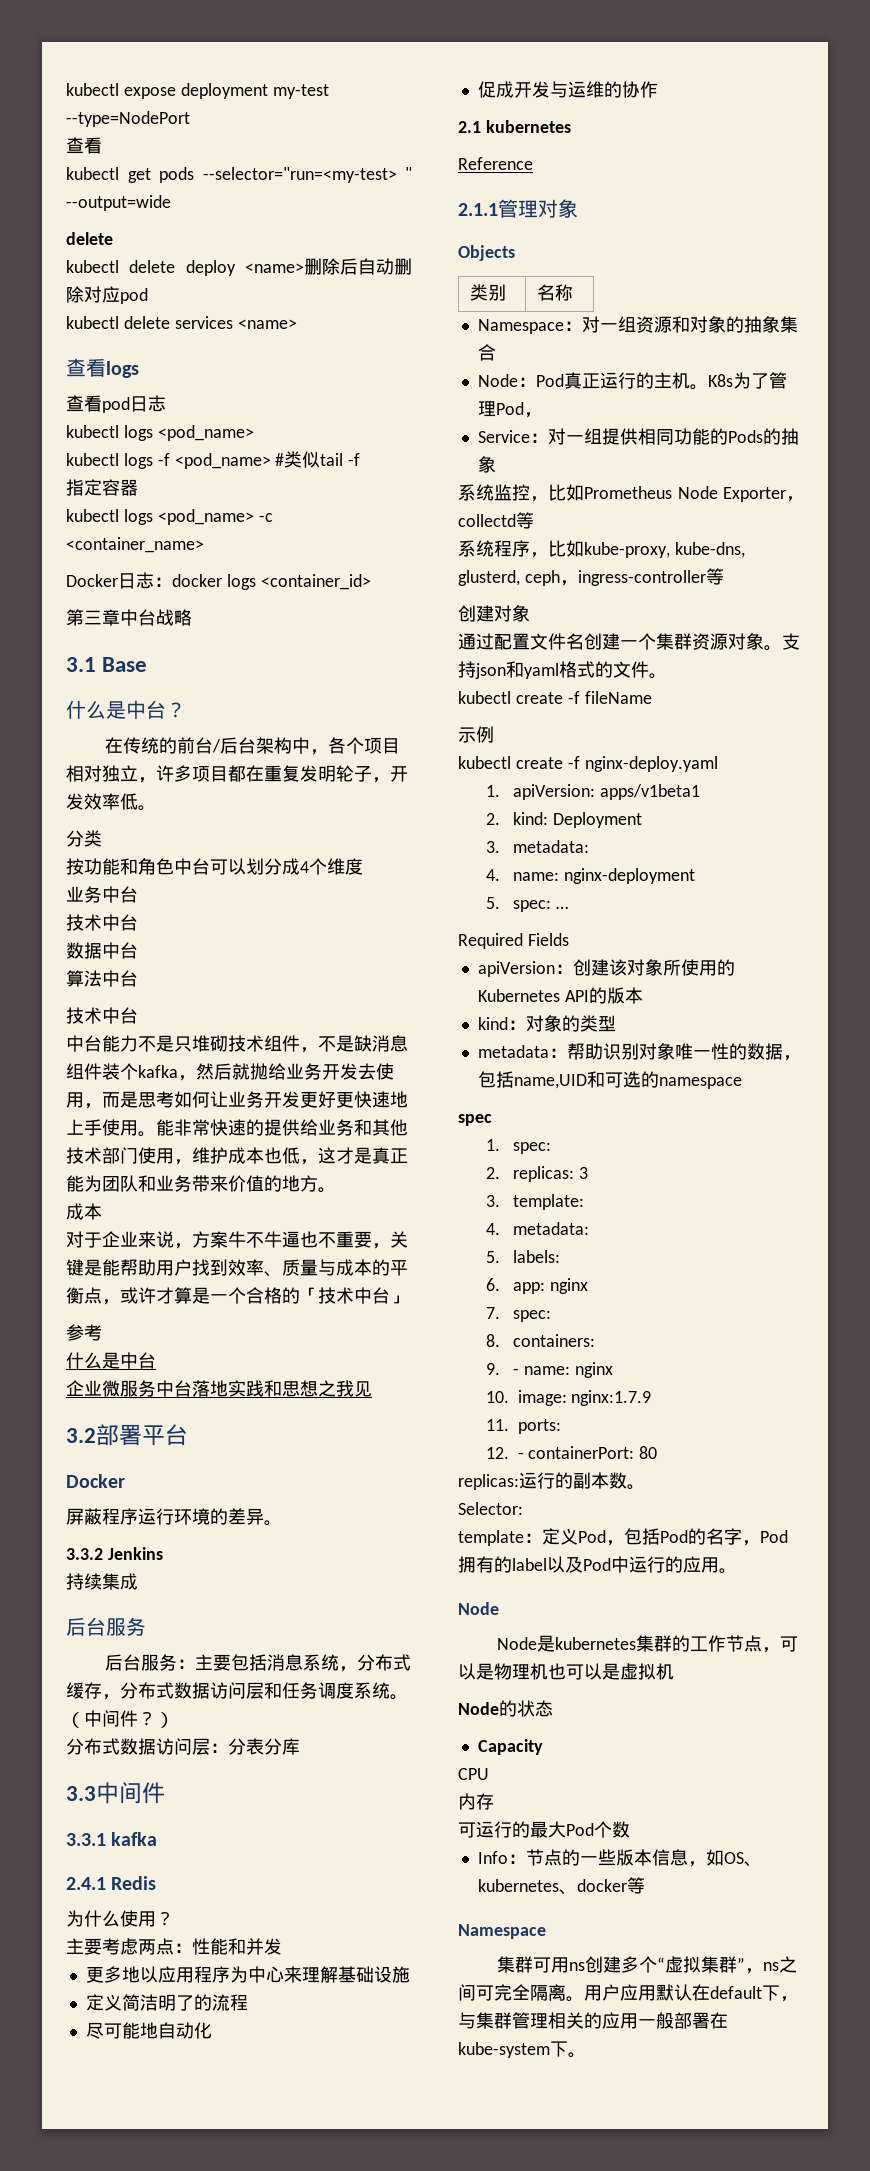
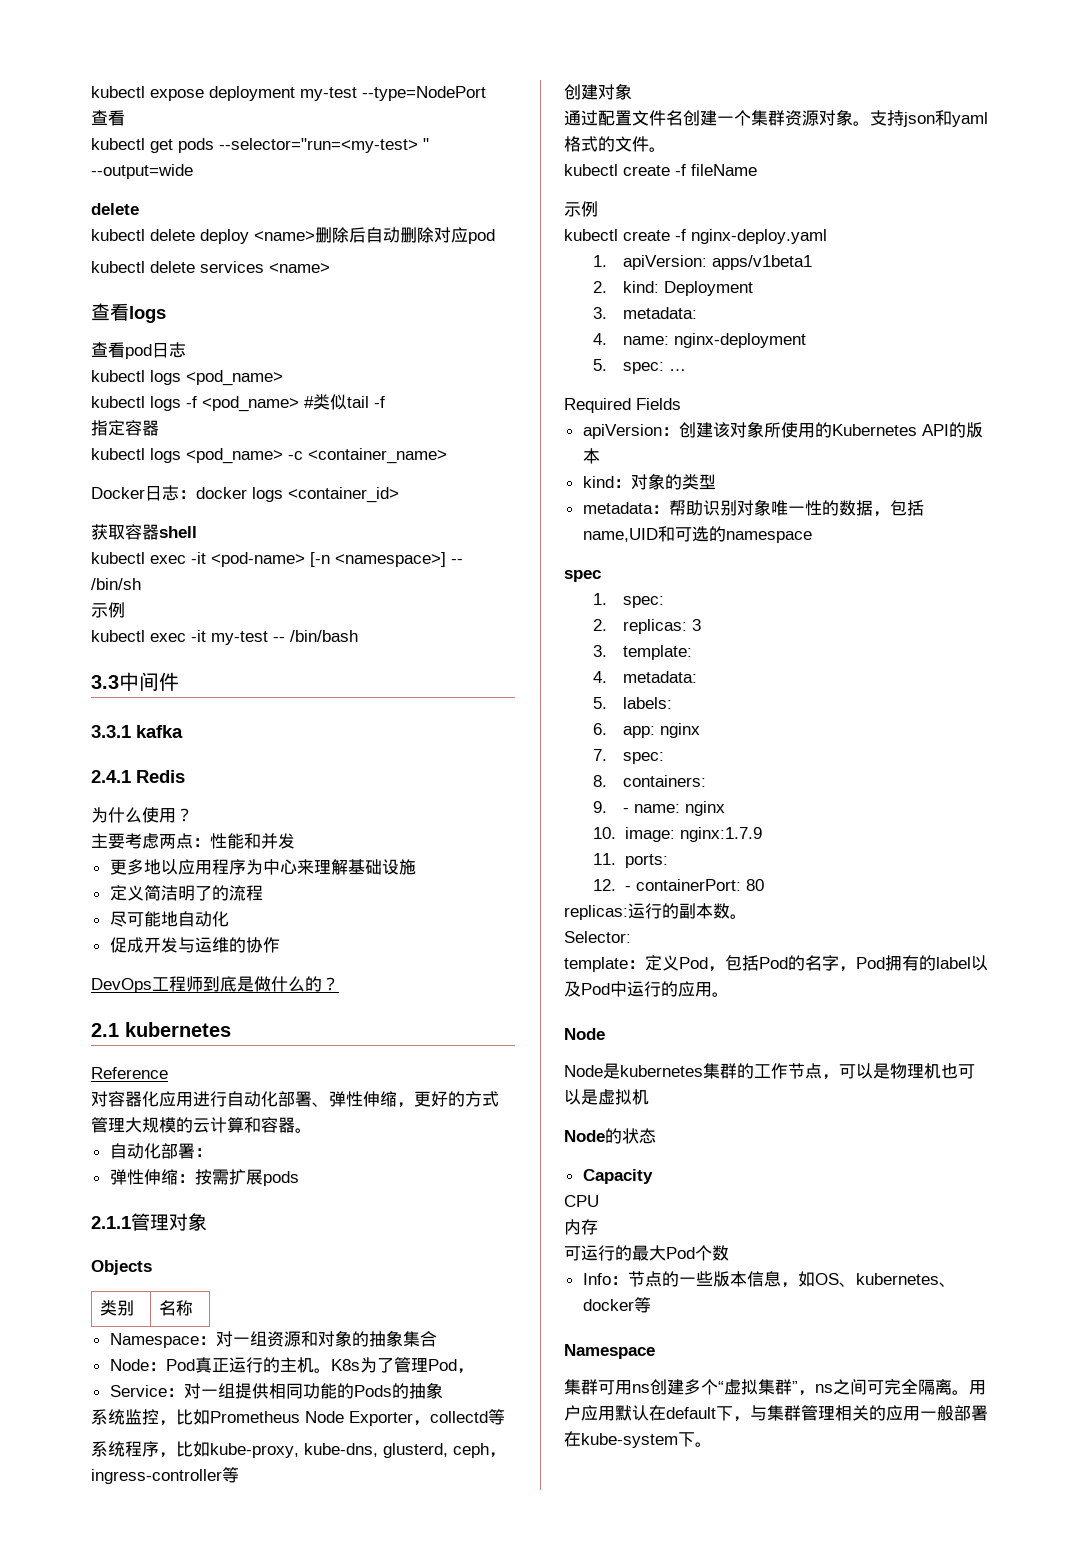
[66,609,192,626] [66,657,148,672] [66,700,186,719] [104,737,400,755] [66,765,408,783] [66,793,156,811] [66,830,102,847] [66,858,363,875] [66,886,138,903] [66,914,138,931] [66,942,138,959] [66,970,138,987] [66,1007,138,1024] [66,1035,408,1053] [66,1063,394,1081] [66,1091,408,1109] [66,1119,408,1137] [66,1147,408,1165] [66,1175,336,1193] [66,1203,102,1220] [66,1231,408,1249] [66,1259,408,1277] [66,1287,408,1305] [66,1324,102,1341] [66,1352,156,1369] [66,1380,372,1397] [66,1424,188,1446] [66,1474,125,1488] [66,1508,282,1526] [66,1547,163,1560] [66,1573,138,1590] [66,1617,146,1636] [104,1654,411,1672] [66,1682,408,1700] [66,1710,174,1728] [66,1738,300,1755] 第三章中台战略 // 3.1 Base // 什么是中台？ // 在传统的前台/后台架构中，各个项目相对独立，许多项目都在重复发明轮子，开发效率低。 // 分类 // 按功能和角色中台可以划分成4个维度 // 业务中台 // 技术中台 // 数据中台 // 算法中台 // 技术中台 // 中台能力不是只堆砌技术组件，不是缺消息组件装个kafka，然后就抛给业务开发去使用，而是思考如何让业务开发更好更快速地上手使用。能非常快速的提供给业务和其他技术部门使用，维护成本也低，这才是真正能为团队和业务带来价值的地方。 // 成本 // 对于企业来说，方案牛不牛逼也不重要，关键是能帮助用户找到效率、质量与成本的平衡点，或许才算是一个合格的「技术中台」 // 参考 // 什么是中台 // 企业微服务中台落地实践和思想之我见 // 3.2部署平台 // Docker // 屏蔽程序运行环境的差异。 // 3.3.2 Jenkins // 持续集成 // 后台服务 // 后台服务：主要包括消息系统，分布式缓存，分布式数据访问层和任务调度系统。（中间件？） // 分布式数据访问层：分表分库 -> [91,524,197,540] [91,552,463,567] [91,578,141,590] [91,602,125,618] [91,630,358,645] 获取容器shell // kubectl exec -it <pod-name> [-n <namespace>] -- /bin/sh // 示例 // kubectl exec -it my-test -- /bin/bash
[458,120,571,133] [458,157,533,170] 2.1 kubernetes // Reference -> [91,976,339,993] [91,1022,231,1037] [91,1067,168,1079] [91,1091,499,1108] [91,1117,312,1133] [109,1143,212,1159] [109,1169,299,1186] DevOps工程师到底是做什么的？ // 2.1 kubernetes // Reference // 对容器化应用进行自动化部署、弹性伸缩，更好的方式管理大规模的云计算和容器。 // 自动化部署： // 弹性伸缩：按需扩展pods

